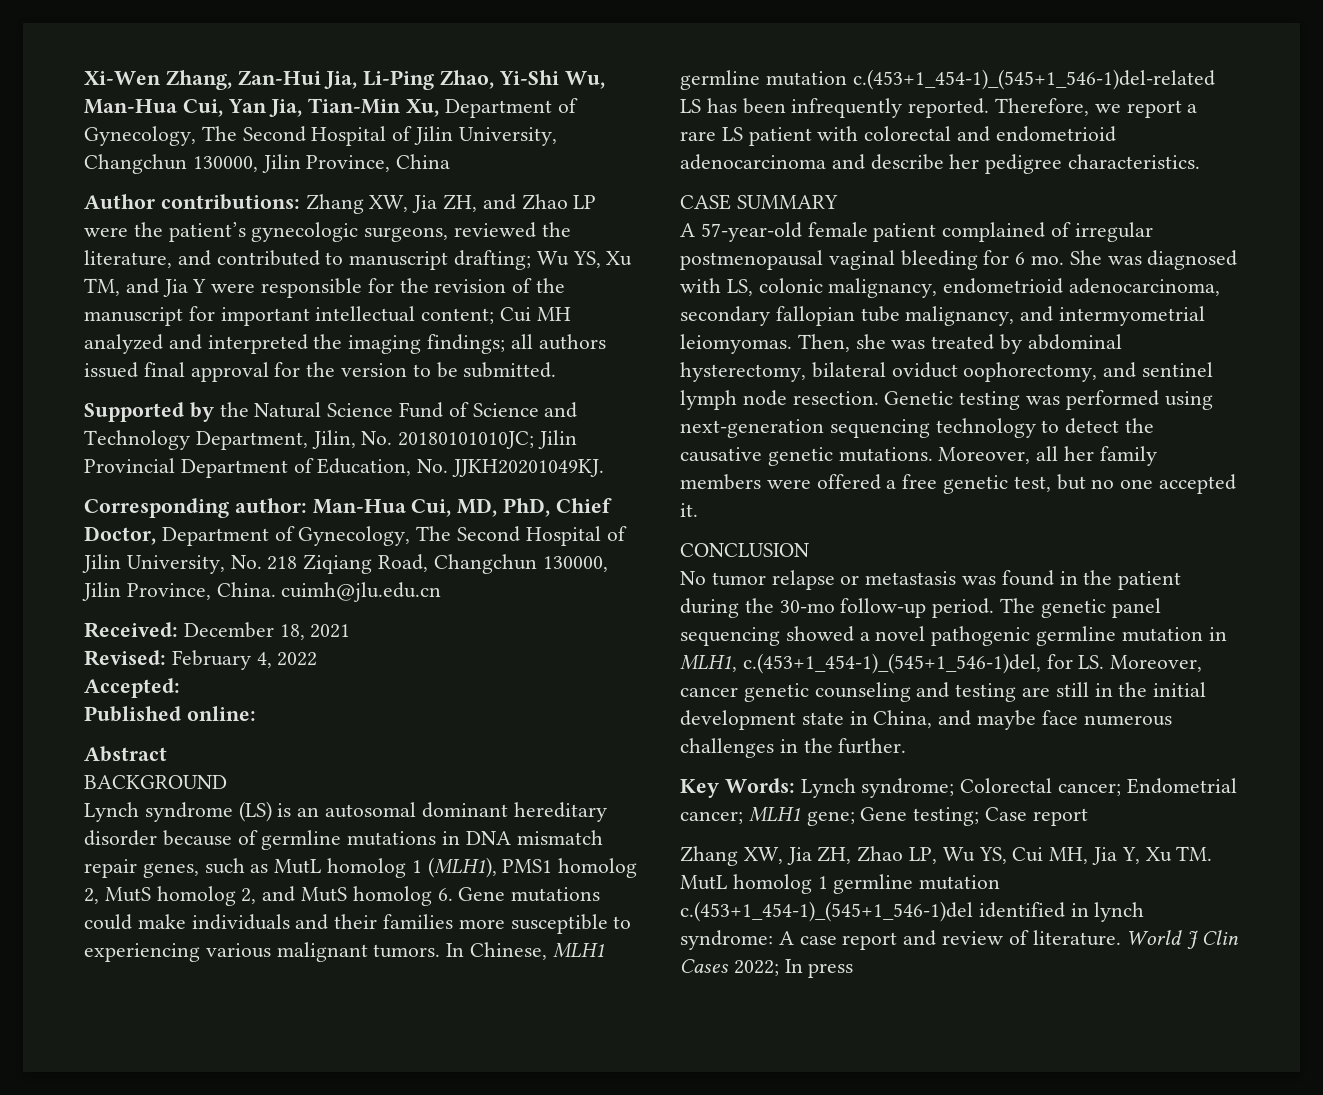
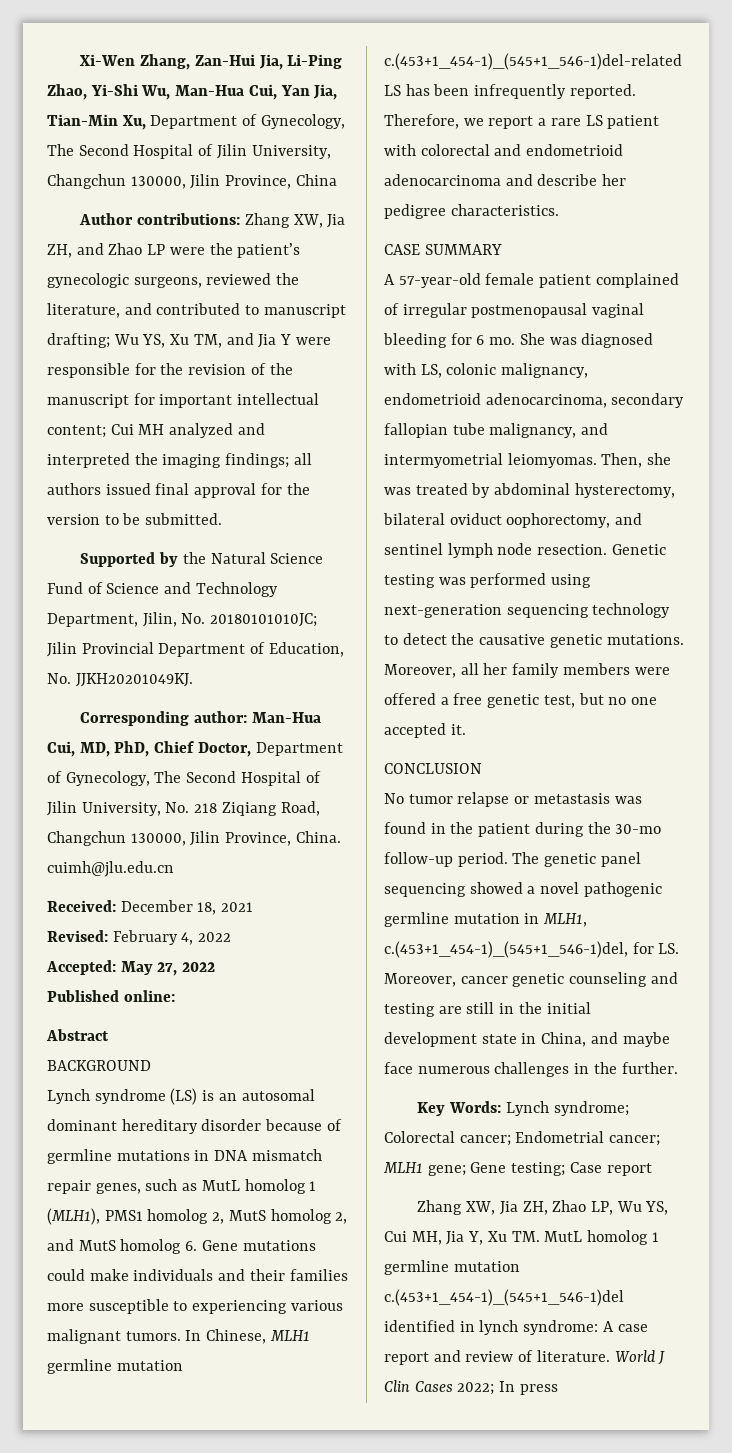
(180, 688) none -> [120,961,216,976] May 27, 2022

